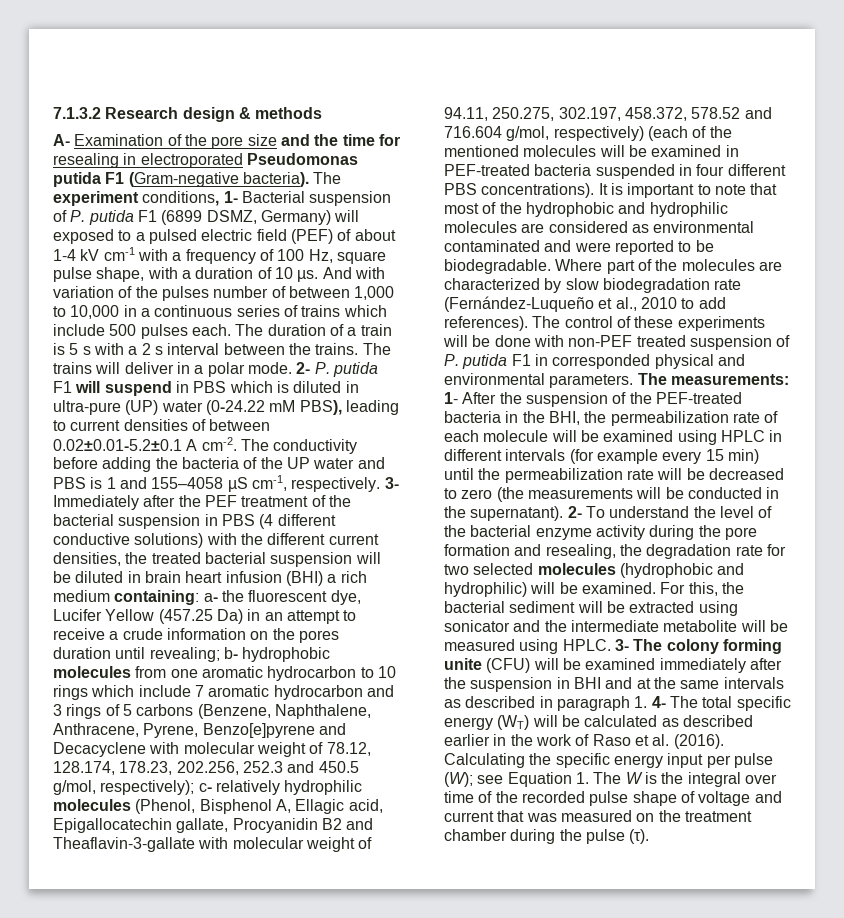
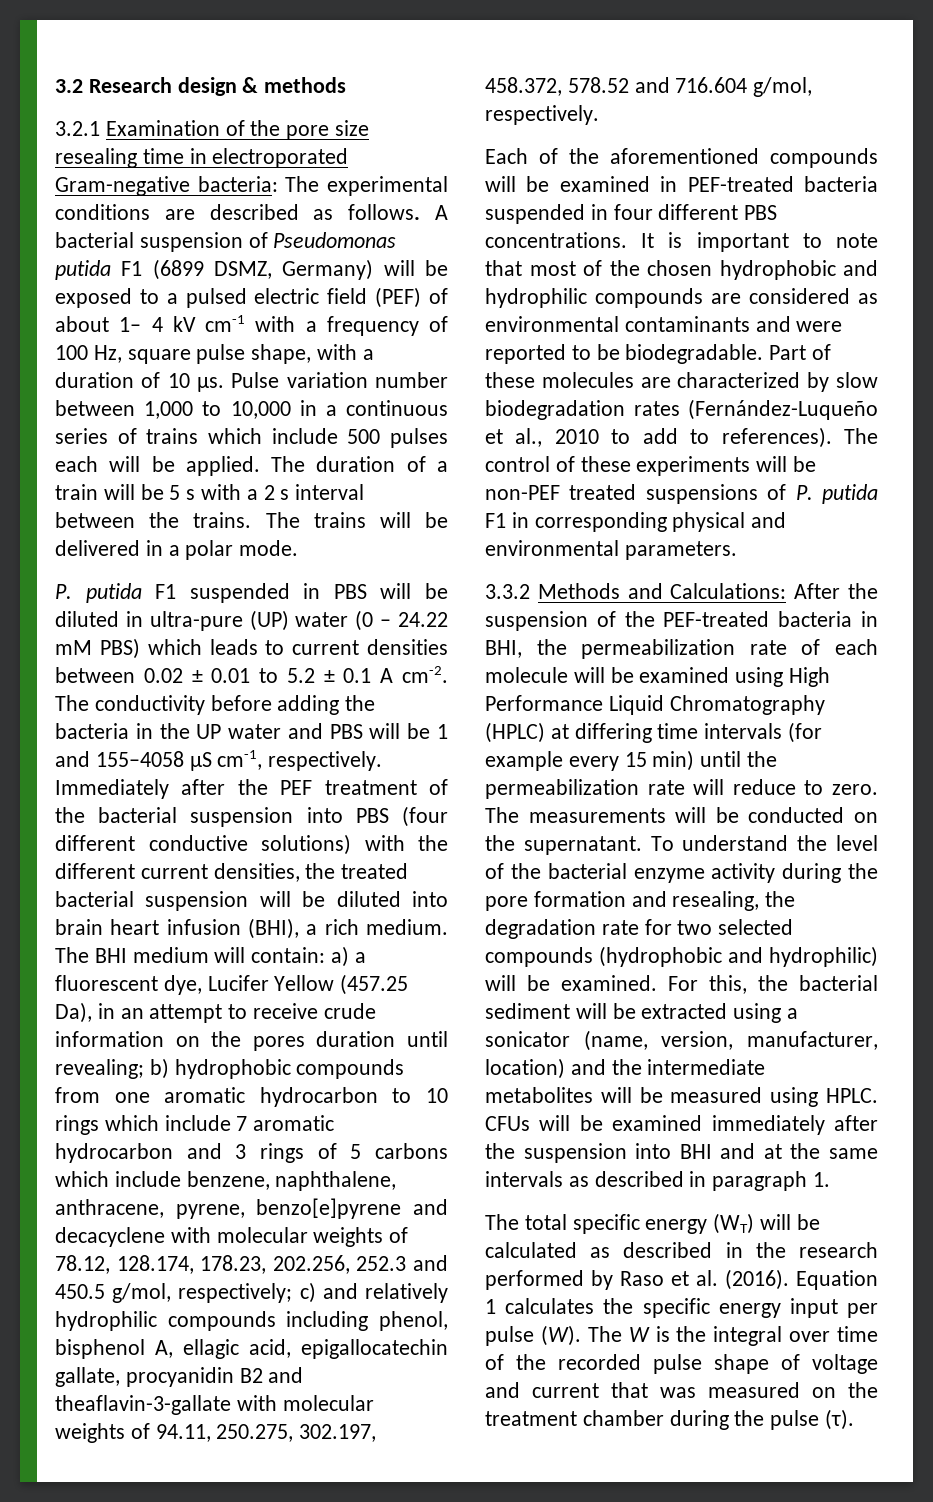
[53,107,101,119] 7.1.3.2 -> [55,79,83,93] 3.2
[53,134,70,146] A- -> [55,121,100,136] 3.2.1
[280,134,400,146] [53,153,358,168] [53,172,342,187] [53,191,392,206] [53,210,86,222] and the time for resealing in electroporated Pseudomonas putida F1 (Gram-negative bacteria). The experiment conditions, 1- Bacterial suspension of P. -> [55,148,349,168] [55,176,448,196] [55,204,448,220] [55,232,397,252] resealing time in electroporated Gram-negative bacteria: The experimental conditions are described as follows. A bacterial suspension of Pseudomonas
(360, 216) none -> [425,260,448,276] be
[53,249,76,261] 1-4 -> [119,317,163,332] 1– 4
[322,267,385,279] [53,286,286,301] And with variation of the pulses number of -> [231,372,448,388] Pulse variation number
[191,324,231,336] each. -> [55,456,260,476] each will be applied.
[53,343,65,355] is -> [103,484,164,500] will be
[124,362,174,374] deliver -> [425,512,449,528] [55,540,140,556] be delivered
[296,362,378,377] [53,381,289,396] 2- P. putida F1 will suspend in PBS which is -> [55,583,448,603] // P. putida F1 suspended in PBS will be
[205,400,399,415] [53,419,271,431] [53,439,182,451] (0-24.22 mM PBS), leading to current densities of between 0.02±0.01-5.2±0.1 -> [355,610,448,631] [55,638,448,659] [55,667,372,683] (0 – 24.22 mM PBS) which leads to current densities between 0.02 ± 0.01 to 5.2 ± 0.1
[243,457,258,469] of -> [135,723,153,739] in
[90,477,103,489] is -> [369,723,431,739] will be
[384,477,399,489] 3- -> (383, 761) none
[204,514,274,529] in PBS (4 -> [306,806,448,827] into PBS (four
[127,571,141,583] in -> [411,891,448,907] into
[285,571,323,586] (BHI) -> [247,918,299,939] (BHI),
[53,590,244,605] medium containing: a- the -> [365,919,448,935] [55,946,366,967] medium. The BHI medium will contain: a) a
[216,609,243,624] Da) -> [55,1002,92,1023] Da),
[109,631,119,640] a -> (319, 1011) none
[223,647,331,662] [53,666,131,678] b- hydrophobic molecules -> [149,1058,405,1079] b) hydrophobic compounds
[197,704,371,719] [53,723,346,738] [53,742,306,757] (Benzene, Naphthalene, Anthracene, Pyrene, Benzo[e]pyrene and Decacyclene with molecular weight -> [55,1171,397,1191] [55,1198,448,1219] [55,1227,384,1247] which include benzene, naphthalene, anthracene, pyrene, benzo[e]pyrene and decacyclene with molecular weights
[100,780,363,795] [53,799,383,814] [53,818,318,833] respectively); c- relatively hydrophilic molecules (Phenol, Bisphenol A, Ellagic acid, Epigallocatechin gallate, Procyanidin -> [178,1282,448,1303] [55,1311,448,1331] [55,1339,448,1359] [55,1367,234,1387] respectively; c) and relatively hydrophilic compounds including phenol, bisphenol A, ellagic acid, epigallocatechin gallate, procyanidin
[53,837,355,852] Theaflavin-3-gallate with molecular weight -> [55,1395,374,1415] [55,1423,125,1443] theaflavin-3-gallate with molecular weights
[553,126,732,141] [444,145,597,157] respectively) (each of the mentioned molecules -> [485,105,599,125] [485,148,878,168] respectively. // Each of the aforementioned compounds
[481,183,595,198] concentrations). -> [485,232,627,248] concentrations.
(522, 208) none -> [647,260,712,276] chosen
[444,221,517,233] molecules -> [595,288,703,308] compounds
[444,240,540,252] contaminated -> [624,316,750,332] contaminants
[555,259,678,274] Where part of the -> [769,344,832,360] [485,372,535,388] Part of these
[714,279,742,290] rate -> [633,401,680,416] rates
(726, 303) none -> [690,429,710,444] to
[494,335,564,347] done with -> (817, 464) none
[689,335,772,350] suspension -> [645,484,758,504] suspensions
[552,354,651,369] corresponded -> [534,512,667,532] corresponding
[637,373,789,385] [444,392,458,404] The measurements: 1- -> [485,583,787,599] // 3.3.2 Methods and Calculations:
[522,411,545,423] the -> (878, 619) none
[720,430,783,442] [444,449,502,461] HPLC in different -> [789,667,831,687] [485,695,825,715] [485,722,699,743] High Performance Liquid Chromatography (HPLC) at differing time
[686,468,784,480] [444,487,780,502] [444,506,582,521] be decreased to zero (the measurements will be conducted in the supernatant). 2- -> [732,779,878,795] [485,807,878,823] [485,835,642,855] reduce to zero. The measurements will be conducted on the supernatant.
[537,563,616,575] molecules -> [485,947,593,967] compounds
[444,620,510,632] sonicator -> [787,1008,799,1019] [485,1030,878,1051] [485,1058,565,1079] a sonicator (name, version, manufacturer, location)
[663,620,738,632] metabolite -> [485,1087,593,1103] metabolites
[614,639,782,654] [444,658,531,673] 3- The colony forming unite (CFU) -> [485,1116,530,1131] CFUs
[556,677,570,689] in -> [635,1143,672,1159] into
[651,696,666,708] 4- -> (831, 1179) //
[444,734,590,746] earlier in the work of -> [725,1242,878,1258] [485,1270,613,1290] in the research performed by
[444,753,525,768] Calculating -> [796,1270,878,1290] [485,1298,595,1314] Equation 1 calculates
[444,772,589,787] (W); see Equation 1. -> [540,1325,581,1346] (W).

